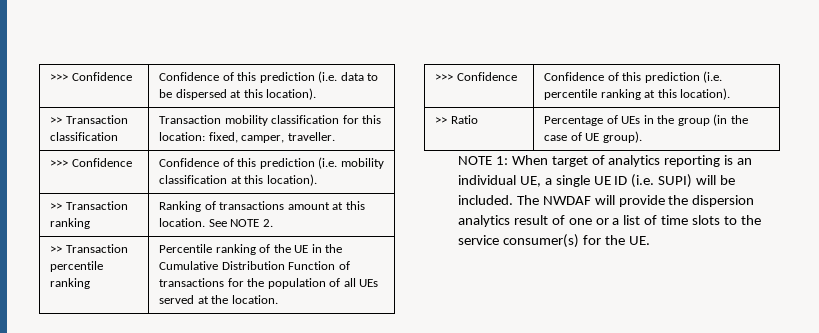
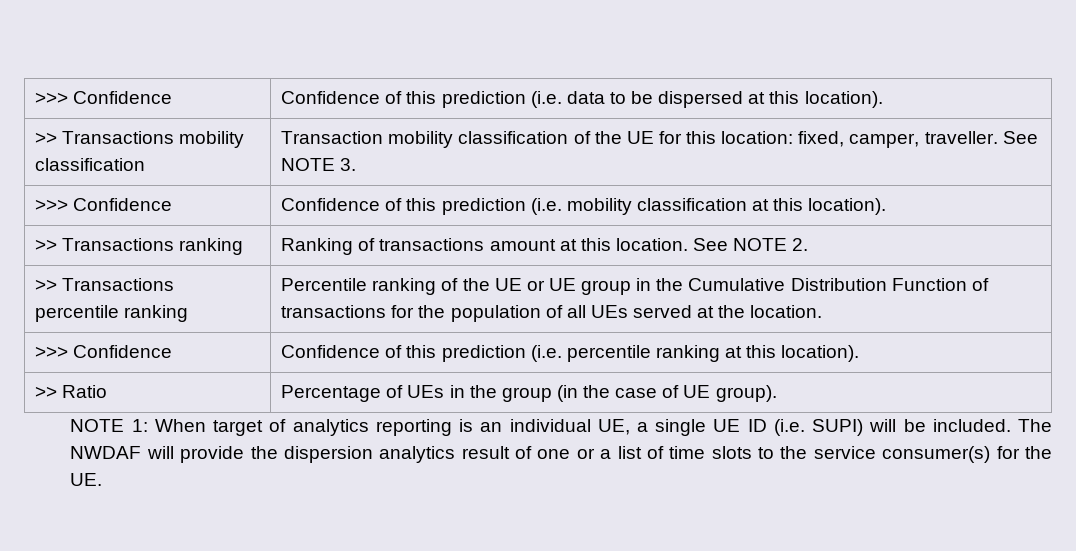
[65,115,128,124] Transaction -> [62,131,245,148] Transactions mobility
(340, 119) none -> [573,131,654,144] of the UE
(335, 136) none -> [1002,131,1038,144] [281,158,357,171] See NOTE 3.
[65,201,128,210] Transaction -> [62,238,175,251] Transactions
[65,244,128,253] Transaction -> [62,278,175,291] Transactions
(309, 249) none -> [526,278,632,295] or UE group

